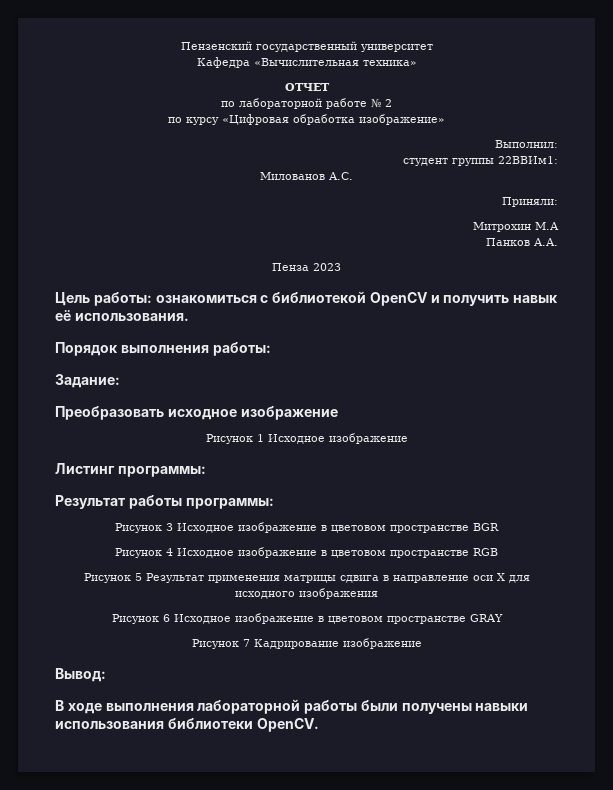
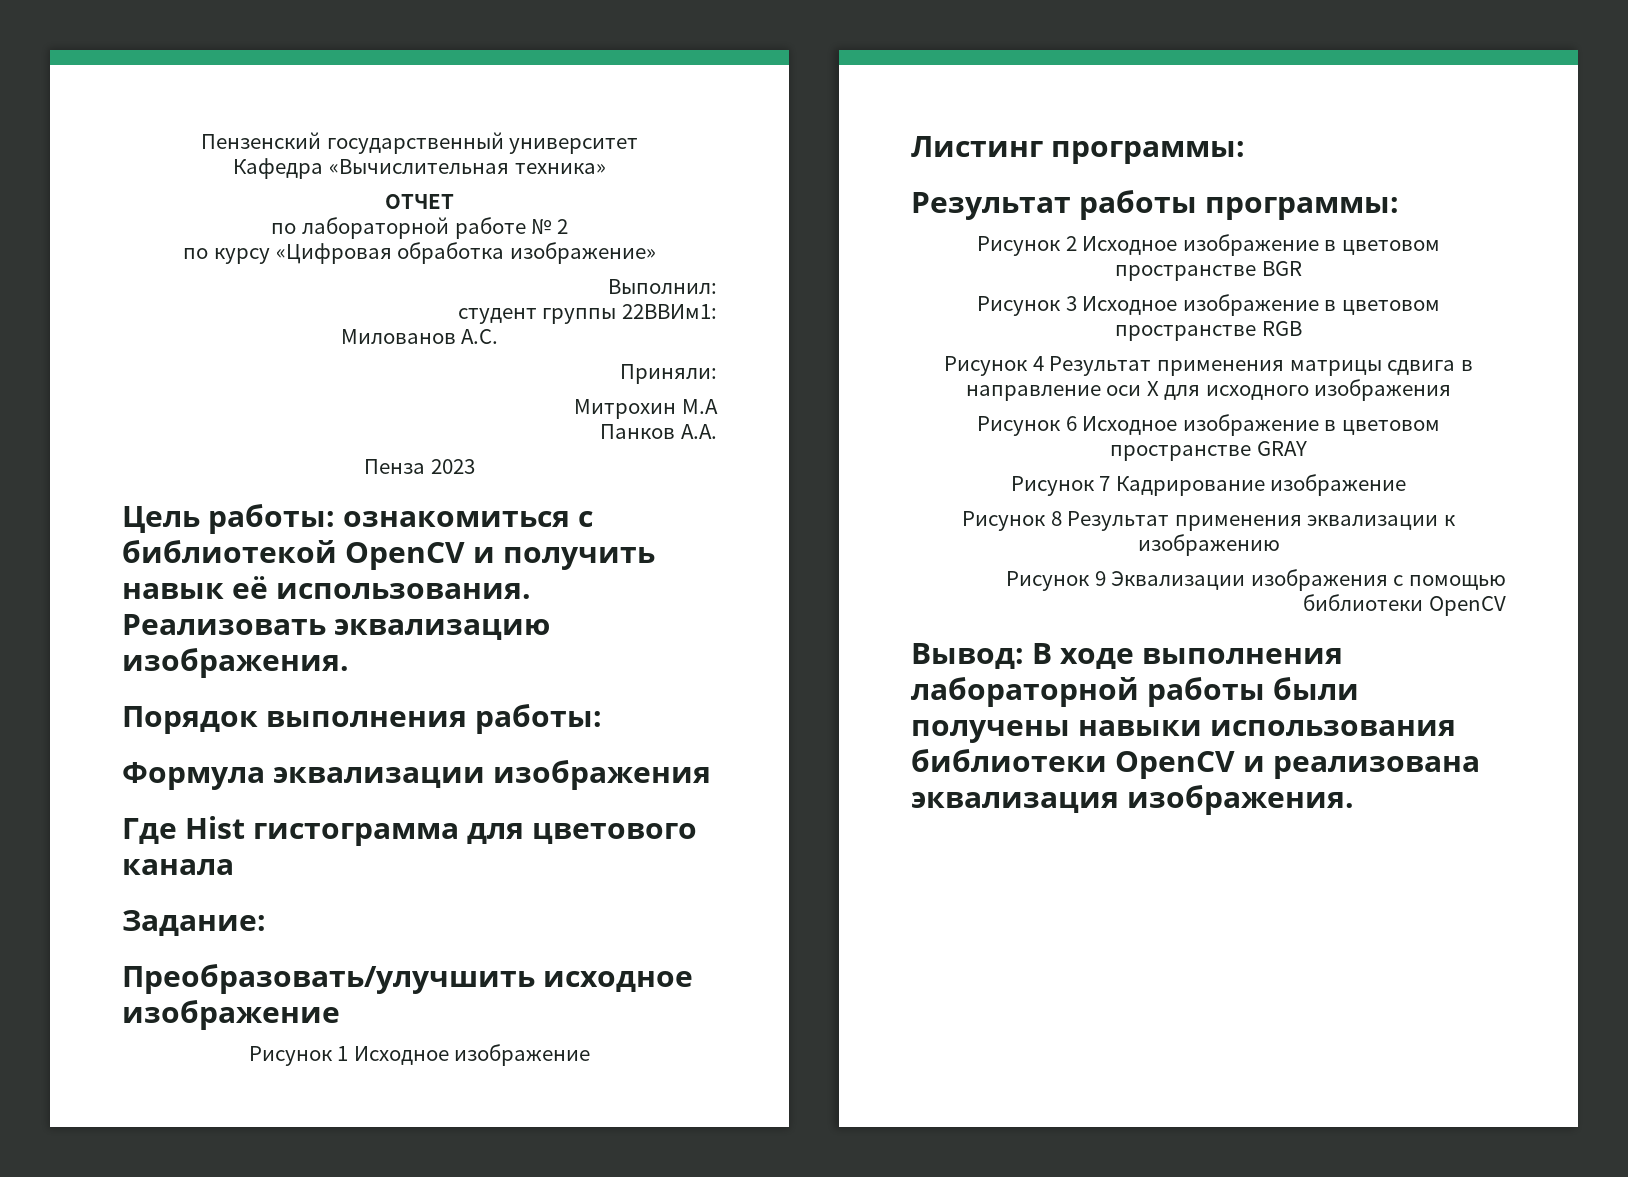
(189, 317) none -> [122,614,550,640] [122,648,349,678] Реализовать эквализацию изображения.
(271, 349) none -> [122,760,711,790] [122,816,697,846] [122,859,234,875] // Формула эквализации изображения // Где Hist гистограмма для цветового канала
[55,406,164,420] Преобразовать -> [122,964,535,994] Преобразовать/улучшить
[166,523,173,531] 3 -> [1065,236,1077,251] 2
[166,548,173,556] 4 -> [1065,296,1077,311] 3
[134,573,142,581] 5 -> [1032,356,1044,371] 4
(422, 643) none -> [962,511,1456,531] [1137,534,1280,556] [1006,569,1506,591] [1303,594,1506,616] // Рисунок 8 Результат применения эквализации к изображению // Рисунок 9 Эквализации изображения с помощью библиотеки OpenCV
(106, 675) // -> (1024, 656) none
[256,718,319,732] OpenCV. -> [1115,751,1480,779] [911,785,1354,815] OpenCV и реализована эквализация изображения.

